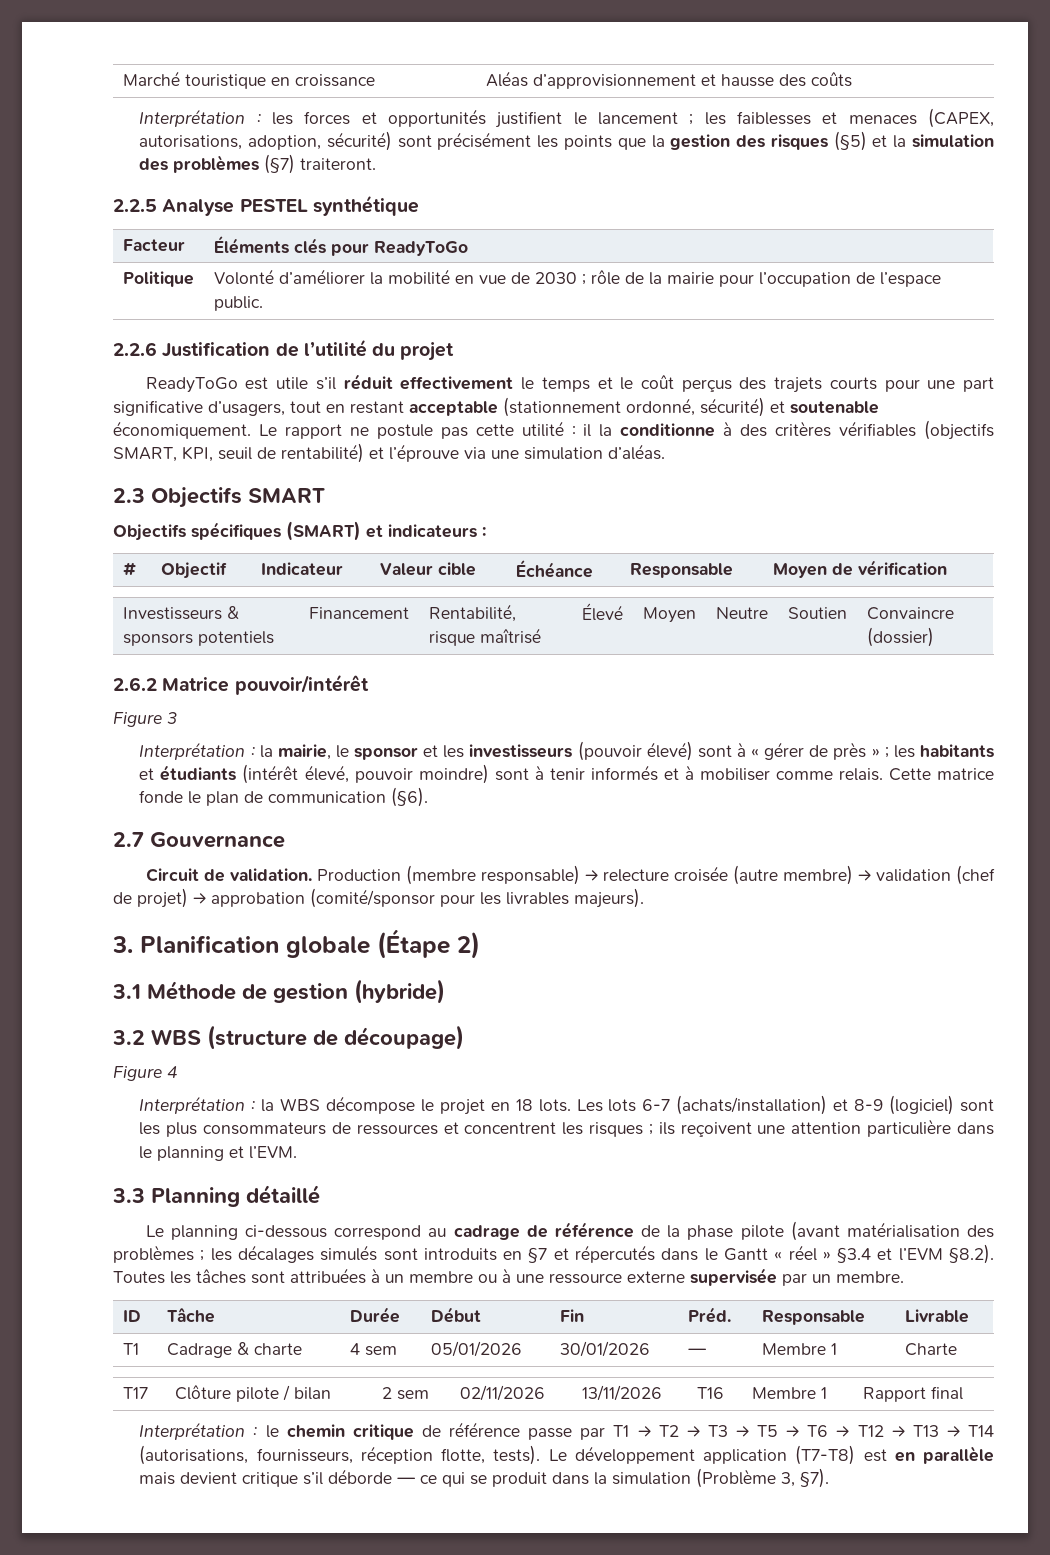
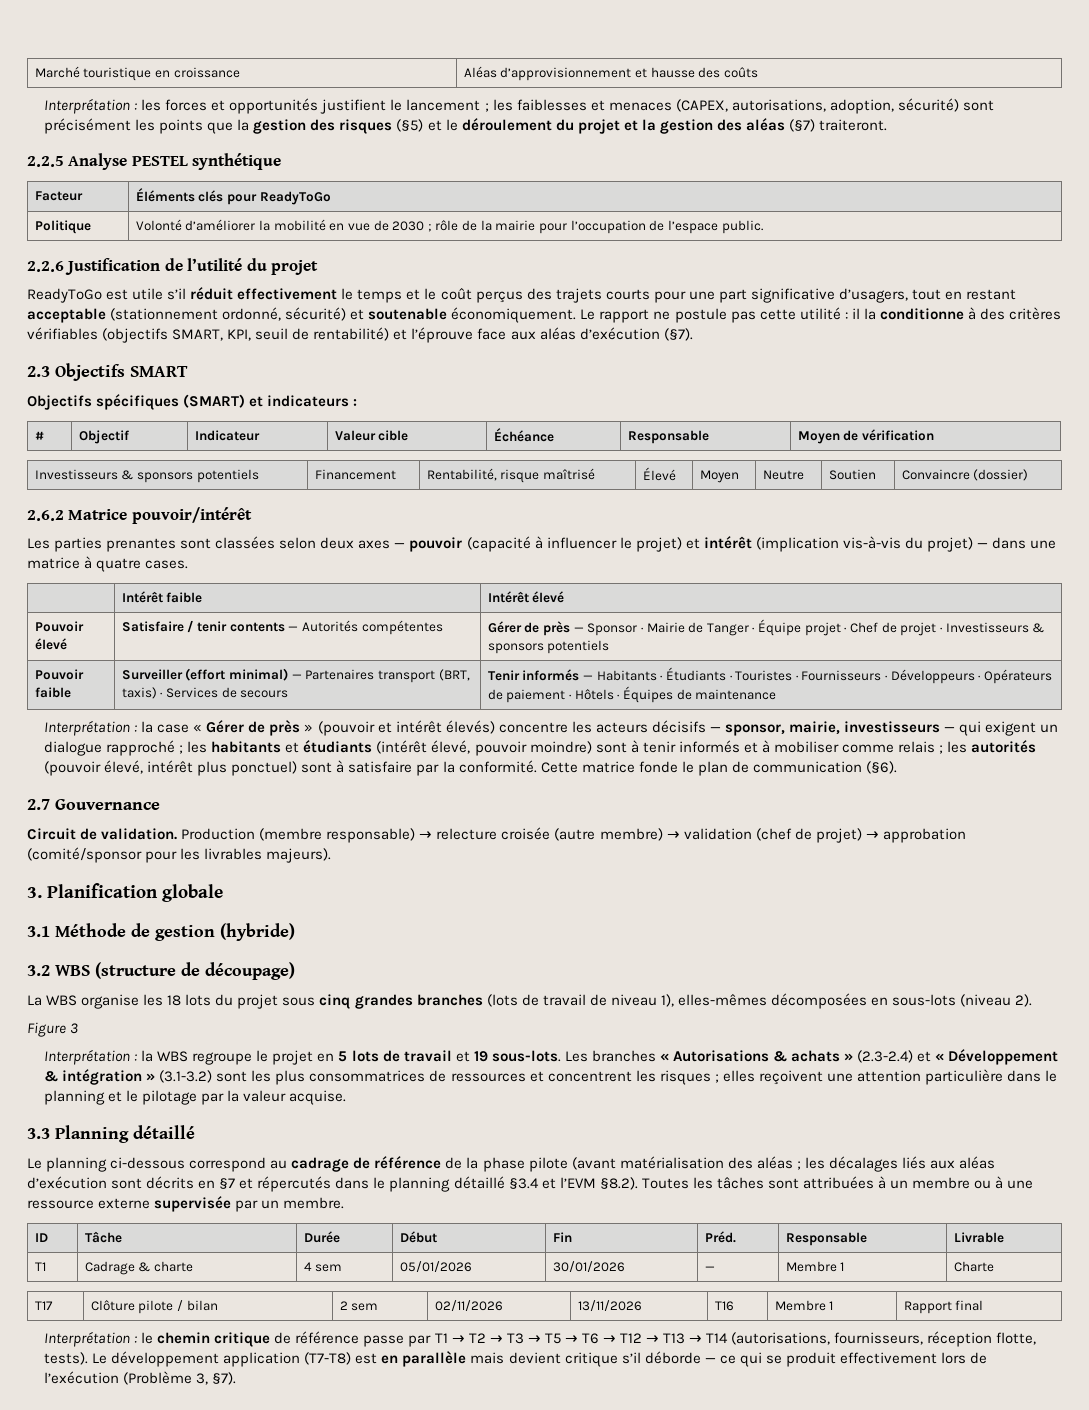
[893,134,994,148] [139,155,260,173] la simulation des problèmes -> [445,118,785,134] le déroulement du projet et la gestion des aléas
[464,444,665,460] via une simulation d’aléas. -> [477,327,693,341] face aux aléas d’exécution (§7).
[113,712,177,727] [139,741,880,761] Figure 3 // Interprétation : la mairie, le sponsor et les investisseurs (pouvoir élevé) sont à « gérer de près » -> [27,536,1057,552] [27,556,189,572] [121,591,203,603] [487,591,565,603] [34,621,84,632] [34,638,67,650] [121,620,443,635] [487,619,1045,636] [487,640,610,654] [34,669,84,680] [34,687,71,698] [121,668,470,683] [121,687,289,699] [487,667,1053,684] [487,686,777,703] [44,720,1059,736] [44,740,176,756] Les parties prenantes sont classées selon deux axes — pouvoir (capacité à influencer le projet) et intérêt (implication vis-à-vis du projet) — dans une matrice à quatre cases. // | Intérêt faible | Intérêt élevé // Pouvoir élevé | Satisfaire / tenir contents — Autorités compétentes | Gérer de près — Sponsor · Mairie de Tanger · Équipe projet · Chef de projet · Investisseurs & sponsors potentiels // Pouvoir faible | Surveiller (effort minimal) — Partenaires transport (BRT, taxis) · Services de secours | Tenir informés — Habitants · Étudiants · Touristes · Fournisseurs · Développeurs · Opérateurs de paiement · Hôtels · Équipes de maintenance // Interprétation : la case « Gérer de près » (pouvoir et intérêt élevés) concentre les acteurs décisifs — sponsor, mairie, investisseurs — qui exigent un dialogue rapproché
[838,768,883,781] relais. -> [898,740,1037,754] [44,760,537,776] relais ; les autorités (pouvoir élevé, intérêt plus ponctuel) sont à satisfaire par la conformité.
[377,929,480,959] (Étape 2) -> (224, 893) none
[113,1066,178,1081] // Figure 4 -> [27,993,1033,1009] [27,1022,79,1037] // La WBS organise les 18 lots du projet sous cinq grandes branches (lots de travail de niveau 1), elles-mêmes décomposées en sous-lots (niveau 2). // Figure 3
[326,1096,416,1114] décompose -> [192,1052,253,1065] regroupe
[515,1095,955,1115] 18 lots. Les lots 6-7 (achats/installation) et 8-9 (logiciel) -> [338,1049,1059,1065] [44,1069,213,1085] 5 lots de travail et 19 sous-lots. Les branches « Autorisations & achats » (2.3-2.4) et « Développement & intégration » (3.1-3.2)
[203,1122,327,1135] consommateurs -> [309,1070,426,1082] consommatrices
[658,1122,675,1135] ils -> [722,1070,755,1082] elles
[249,1146,298,1159] l’EVM. -> [126,1090,347,1105] le pilotage par la valeur acquise.
[113,1245,194,1263] problèmes -> [756,1156,793,1169] aléas
[320,1245,497,1261] simulés sont introduits -> [901,1156,996,1169] [27,1176,195,1189] liés aux aléas d’exécution sont décrits
[723,1245,831,1261] Gantt « réel » -> [389,1176,505,1192] planning détaillé
[552,1472,692,1485] dans la simulation -> [839,1352,988,1364] [44,1371,120,1384] effectivement lors de l’exécution

